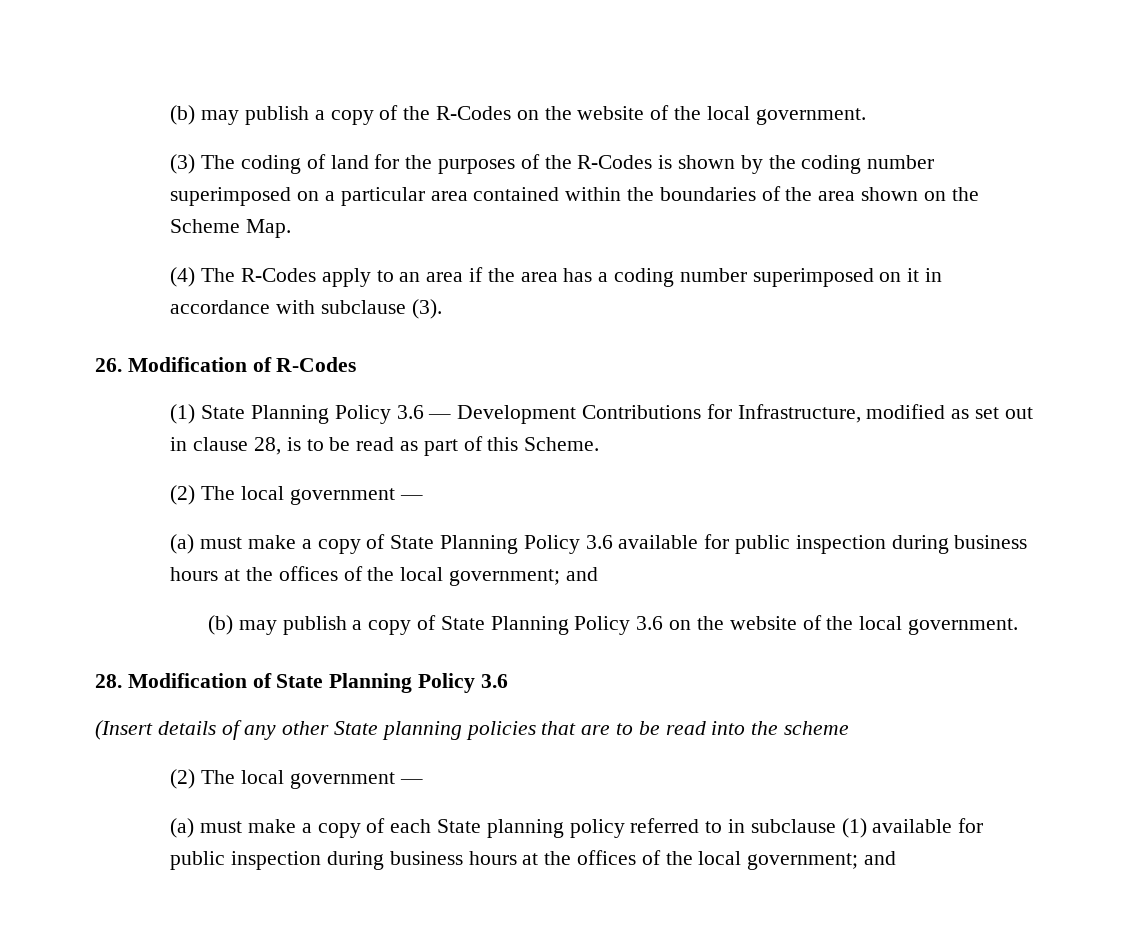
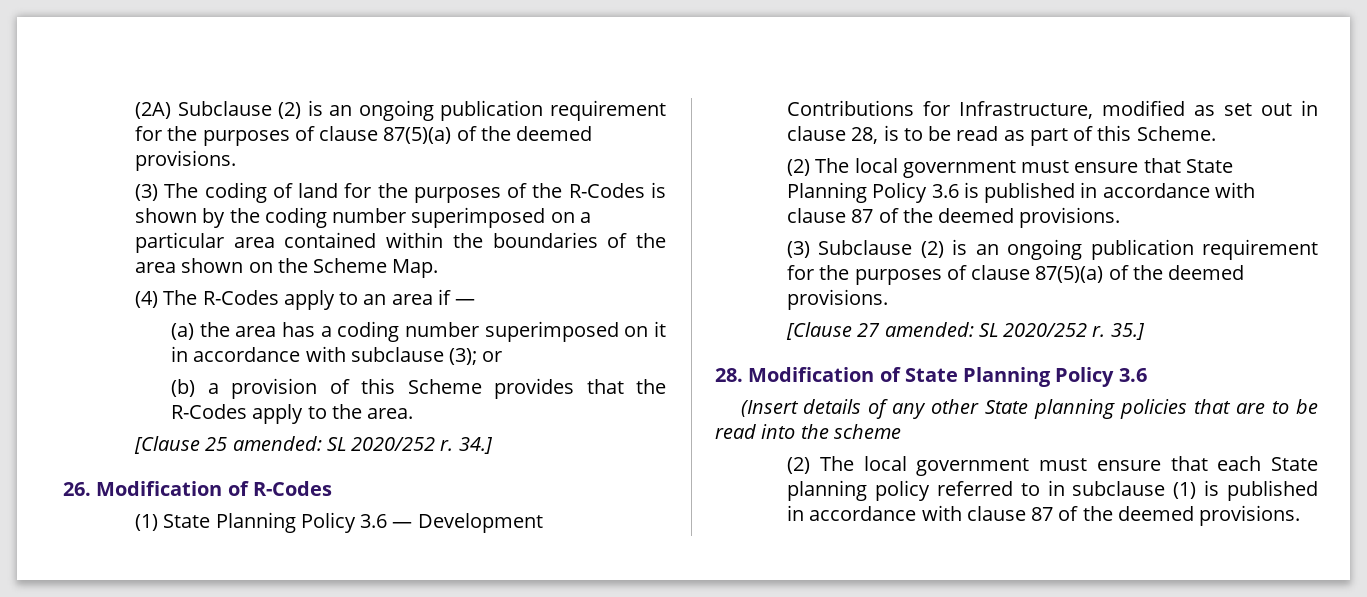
[170,105,866,125] (b) may publish a copy of the R-Codes on the website of the local government. -> [135,100,666,121] [135,126,593,146] [135,150,237,171] (2A) Subclause (2) is an ongoing publication requirement for the purposes of clause 87(5)(a) of the deemed provisions.
(483, 274) none -> [455,299,476,305] [171,323,195,340] — // (a)
[411,299,442,319] (3). -> [449,348,503,365] [171,378,666,399] [171,404,414,424] [134,436,493,454] (3); or // (b) a provision of this Scheme provides that the R-Codes apply to the area. // [Clause 25 amended: SL 2020/252 r. 34.]
[399,495,423,500] [170,534,1028,554] [170,566,598,586] [208,615,1018,635] — // (a) must make a copy of State Planning Policy 3.6 available for public inspection during business hours at the offices of the local government; and // (b) may publish a copy of State Planning Policy 3.6 on the website of the local government. -> [1021,158,1233,173] [787,182,1255,203] [787,207,1121,228] [787,239,1318,260] [787,265,1245,285] [787,289,889,310] [786,322,1145,340] must ensure that State Planning Policy 3.6 is published in accordance with clause 87 of the deemed provisions. // (3) Subclause (2) is an ongoing publication requirement for the purposes of clause 87(5)(a) of the deemed provisions. // [Clause 27 amended: SL 2020/252 r. 35.]
[399,779,423,784] [170,818,386,838] — // (a) must make a copy of -> [1039,456,1208,471] must ensure that
[872,818,984,833] [170,850,897,870] available for public inspection during business hours at the offices of the local government; and -> [1204,480,1318,501] [787,505,1301,526] is published in accordance with clause 87 of the deemed provisions.

